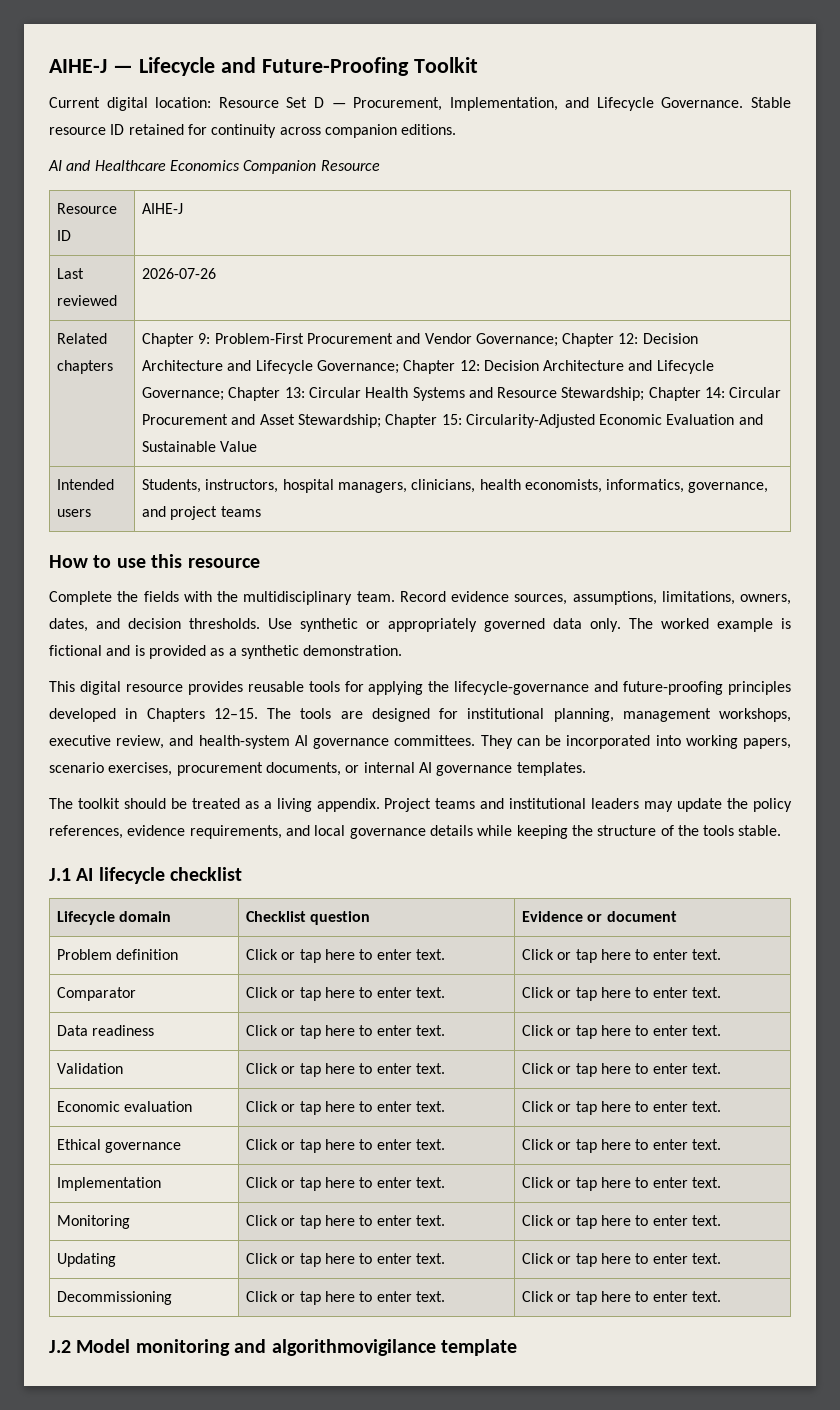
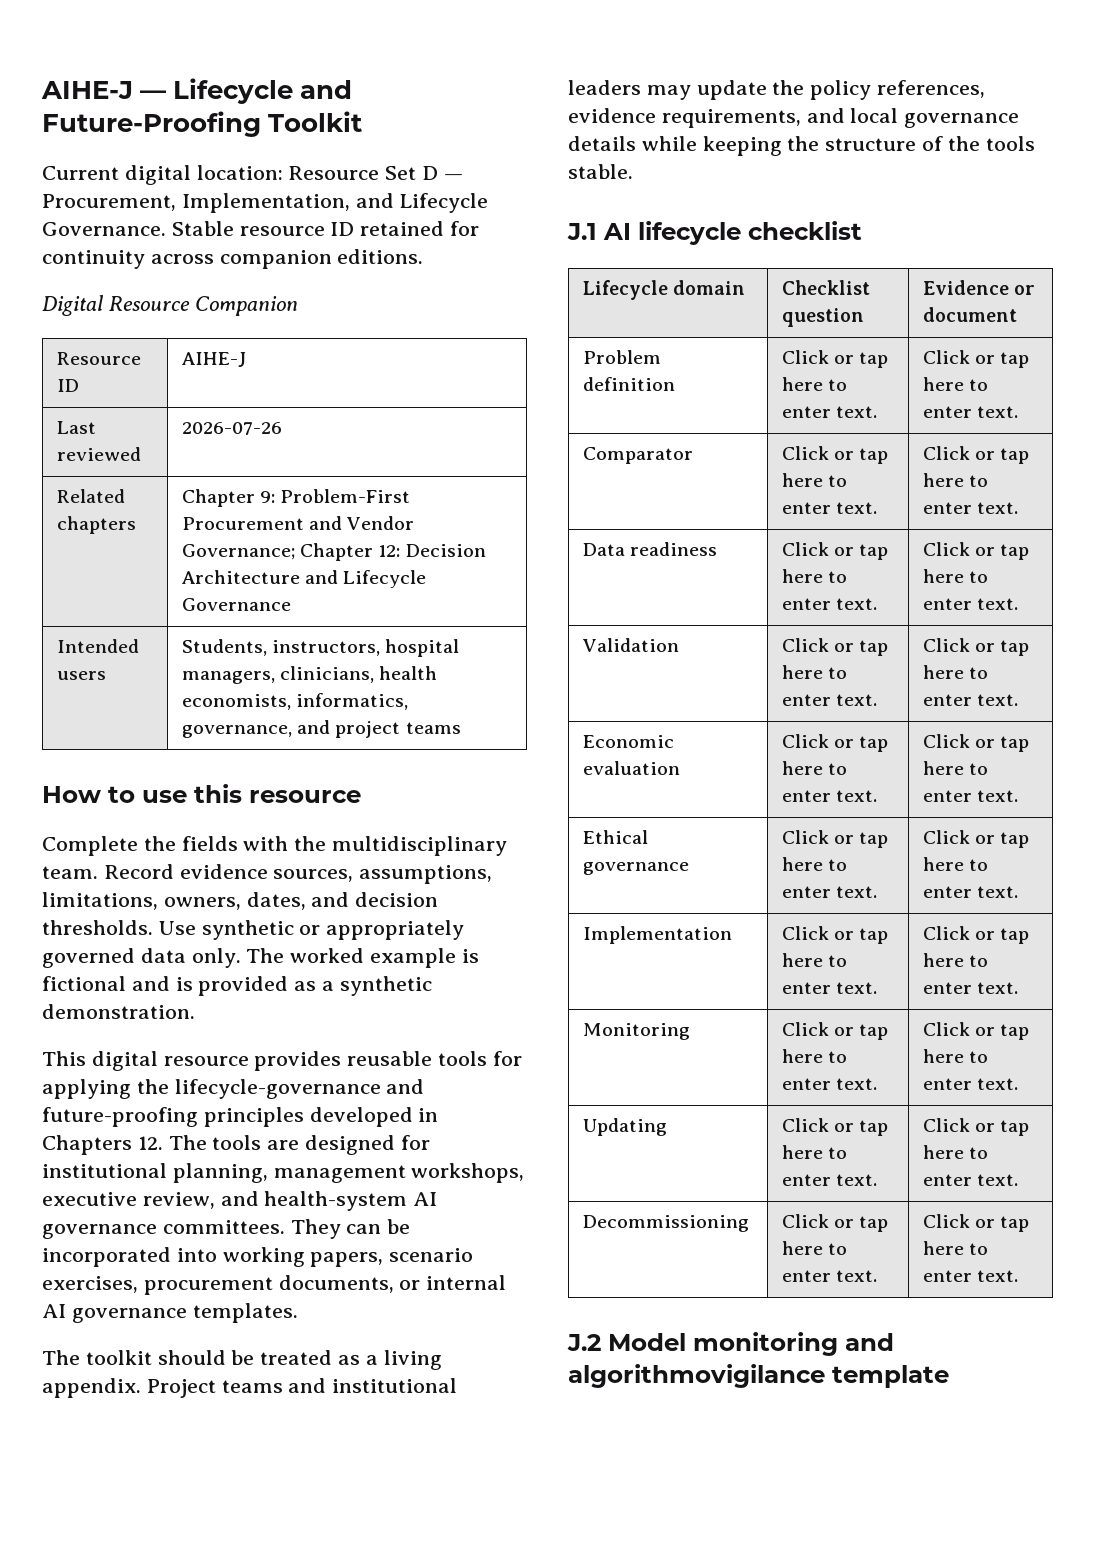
[48,160,240,171] AI and Healthcare Economics -> [42,295,190,316] Digital Resource
[320,160,380,171] Resource -> (298, 306) none
[316,360,714,374] [141,387,782,401] [141,414,763,428] [141,441,258,452] Governance; Chapter 12: Decision Architecture and Lifecycle Governance; Chapter 13: Circular Health Systems and Resource Stewardship; Chapter 14: Circular Procurement and Asset Stewardship; Chapter 15: Circularity-Adjusted Economic Evaluation and Sustainable Value -> [181,598,291,611] Governance
[213,708,258,719] 12–15. -> [137,1136,163,1150] 12.

